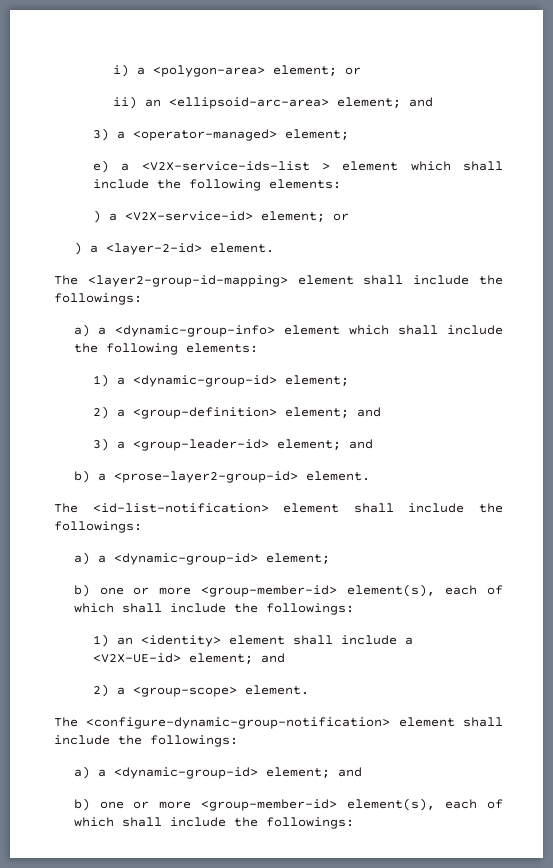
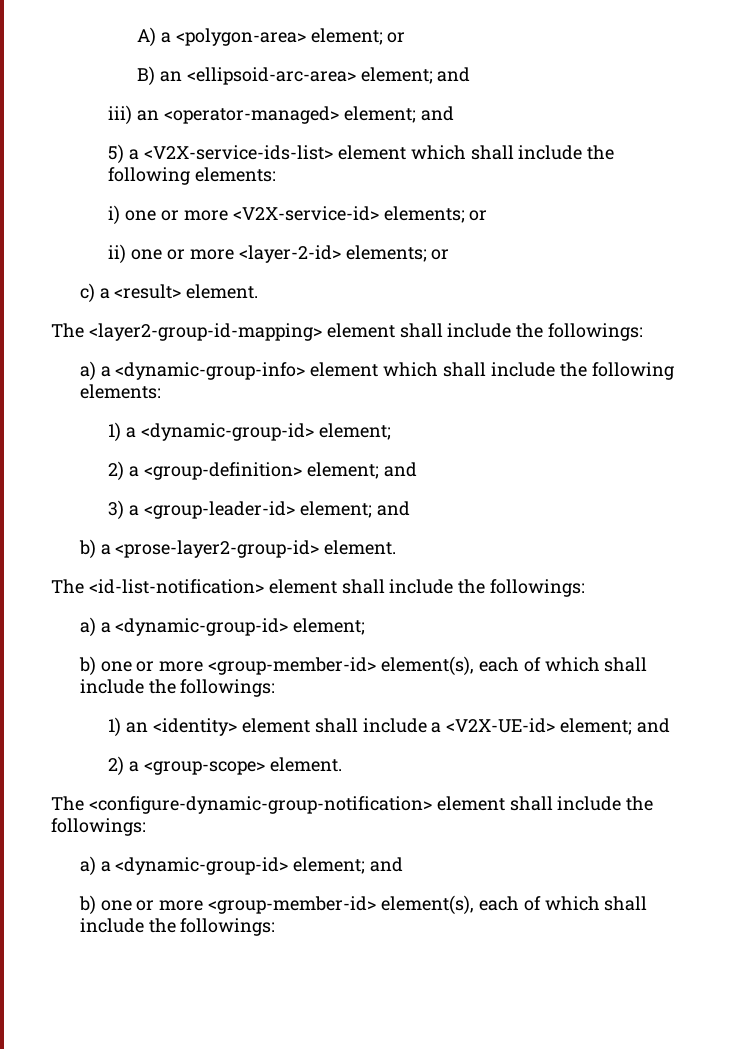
[112,64,129,77] i) -> [136,27,156,47] A)
[112,96,137,109] ii) -> [136,66,155,86] B)
[93,128,126,141] 3) a -> [108,105,160,125] iii) an
[93,160,503,173] [93,179,342,191] [93,210,350,223] [73,242,202,255] // e) a <V2X-service-ids-list > element which shall include the following elements: // ) a <V2X-service-id> element; or // ) a <layer-2-id> -> [420,106,454,121] [108,144,615,164] [108,167,277,185] [108,205,488,225] [108,244,450,264] [79,283,182,303] and // 5) a <V2X-service-ids-list> element which shall include the following elements: // i) one or more <V2X-service-id> elements; or // ii) one or more <layer-2-id> elements; or // c) a <result>

